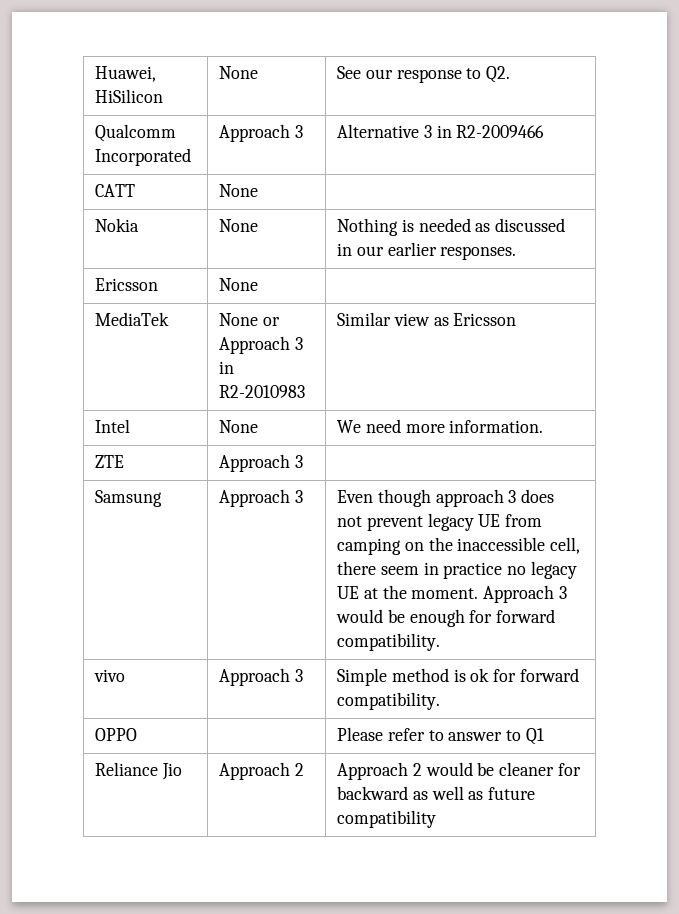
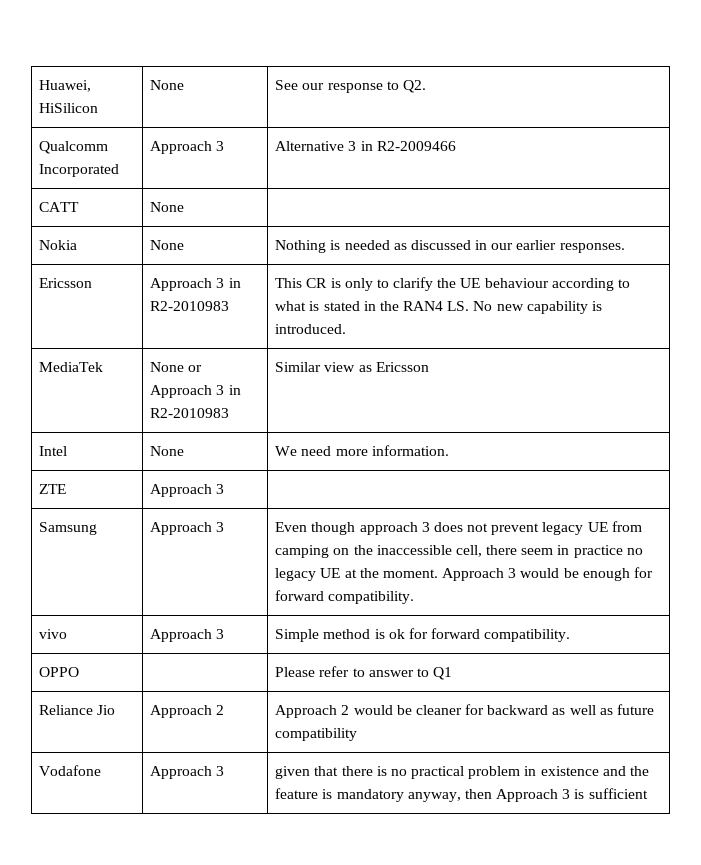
[219,278,259,291] None | -> [150,278,241,291] [150,301,230,311] [275,277,630,291] [275,301,602,314] [275,324,347,334] Approach 3 in R2-2010983 | This CR is only to clarify the UE behaviour according to what is stated in the RAN4 LS. No new capability is introduced.
(437, 819) none -> [39,765,102,776] [150,766,225,779] [275,766,649,779] [275,788,648,802] // Vodafone | Approach 3 | given that there is no practical problem in existence and the feature is mandatory anyway, then Approach 3 is sufficient

